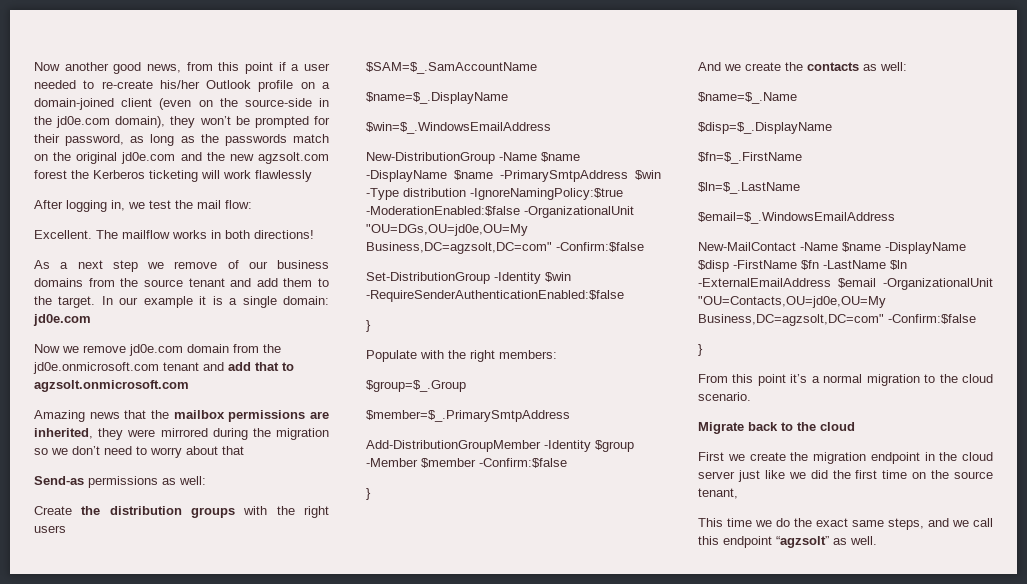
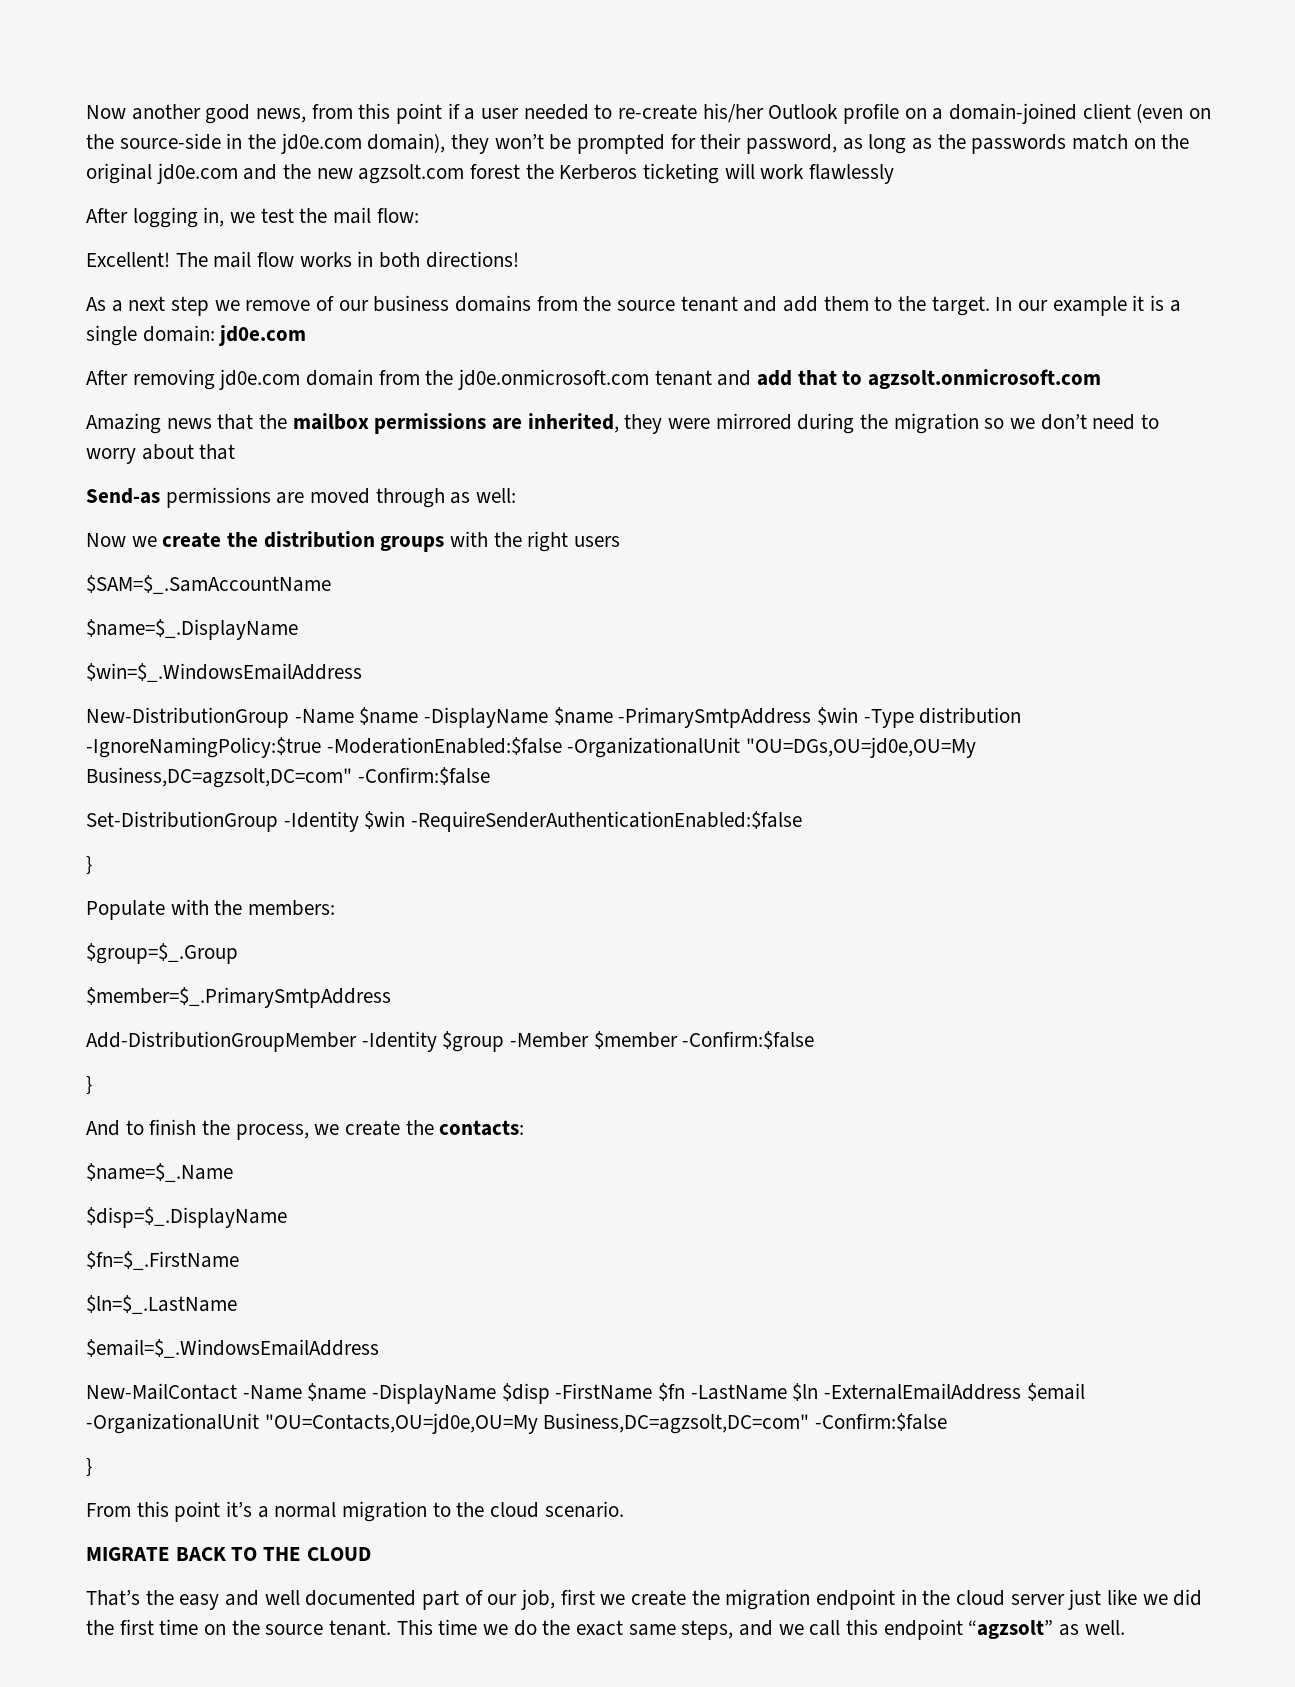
[34,230,170,239] Excellent. The mailflow -> [86,251,295,268] Excellent! The mail flow
[34,344,126,353] Now we remove -> [86,369,215,390] After removing
[162,476,206,485] [34,506,72,515] as well: // Create -> [276,488,517,508] [86,532,222,548] are moved through as well: // Now we create
[470,350,495,362] right -> (243, 907) none
[724,62,907,71] we create the contacts as well: -> [125,1119,525,1140] to finish the process, we create the contacts:
[698,422,855,434] [698,452,724,461] Migrate back to the cloud // First -> [86,1547,371,1561] [86,1589,595,1610] MIGRATE BACK TO THE CLOUD // That’s the easy and well documented part of our job, first
[698,488,738,499] tenant, // -> [329,1620,392,1636] tenant.

